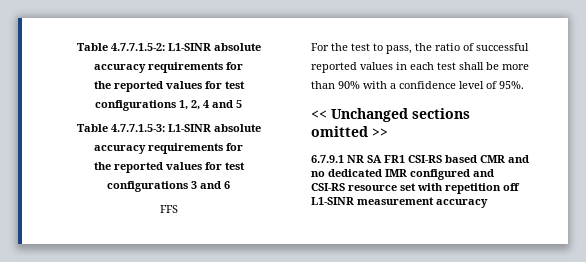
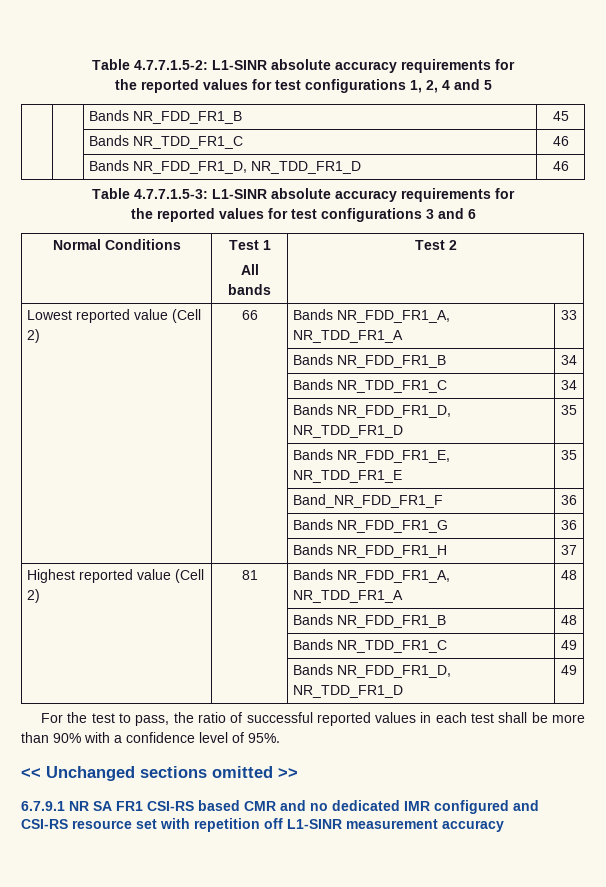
(242, 104) none -> [89,110,243,124] [552,111,569,121] [89,135,244,149] [552,136,569,146] [89,160,362,174] [552,161,569,171] // | | Bands NR_FDD_FR1_B | 45 // | | Bands NR_TDD_FR1_C | 46 // | | Bands NR_FDD_FR1_D, NR_TDD_FR1_D | 46
[159,205,178,213] // FFS -> [52,239,181,250] [228,240,271,250] [240,264,259,275] [228,284,271,295] [414,240,457,250] [27,309,202,323] [27,329,41,343] [241,310,258,320] [293,309,451,323] [293,330,404,343] [561,310,577,320] [293,354,447,368] [561,355,577,365] [293,379,448,393] [561,380,577,390] [293,404,452,418] [293,425,404,438] [561,405,577,415] [293,449,451,463] [293,470,403,483] [561,450,577,460] [293,494,444,508] [561,495,577,505] [293,519,449,533] [561,520,577,530] [293,544,448,558] [561,545,577,555] [27,569,205,583] [27,589,41,603] [241,570,258,580] [293,569,451,583] [293,590,404,603] [561,570,577,580] [293,614,447,628] [561,615,577,625] [293,639,448,653] [561,640,577,650] [293,664,452,678] [293,685,404,698] [561,665,577,675] // Normal Conditions | Test 1 // All bands | Test 2 // Lowest reported value (Cell 2) | 66 | Bands NR_FDD_FR1_A, NR_TDD_FR1_A | 33 // | | Bands NR_FDD_FR1_B | 34 // | | Bands NR_TDD_FR1_C | 34 // | | Bands NR_FDD_FR1_D, NR_TDD_FR1_D | 35 // | | Bands NR_FDD_FR1_E, NR_TDD_FR1_E | 35 // | | Band_NR_FDD_FR1_F | 36 // | | Bands NR_FDD_FR1_G | 36 // | | Bands NR_FDD_FR1_H | 37 // Highest reported value (Cell 2) | 81 | Bands NR_FDD_FR1_A, NR_TDD_FR1_A | 48 // | | Bands NR_FDD_FR1_B | 48 // | | Bands NR_TDD_FR1_C | 49 // | | Bands NR_FDD_FR1_D, NR_TDD_FR1_D | 49

